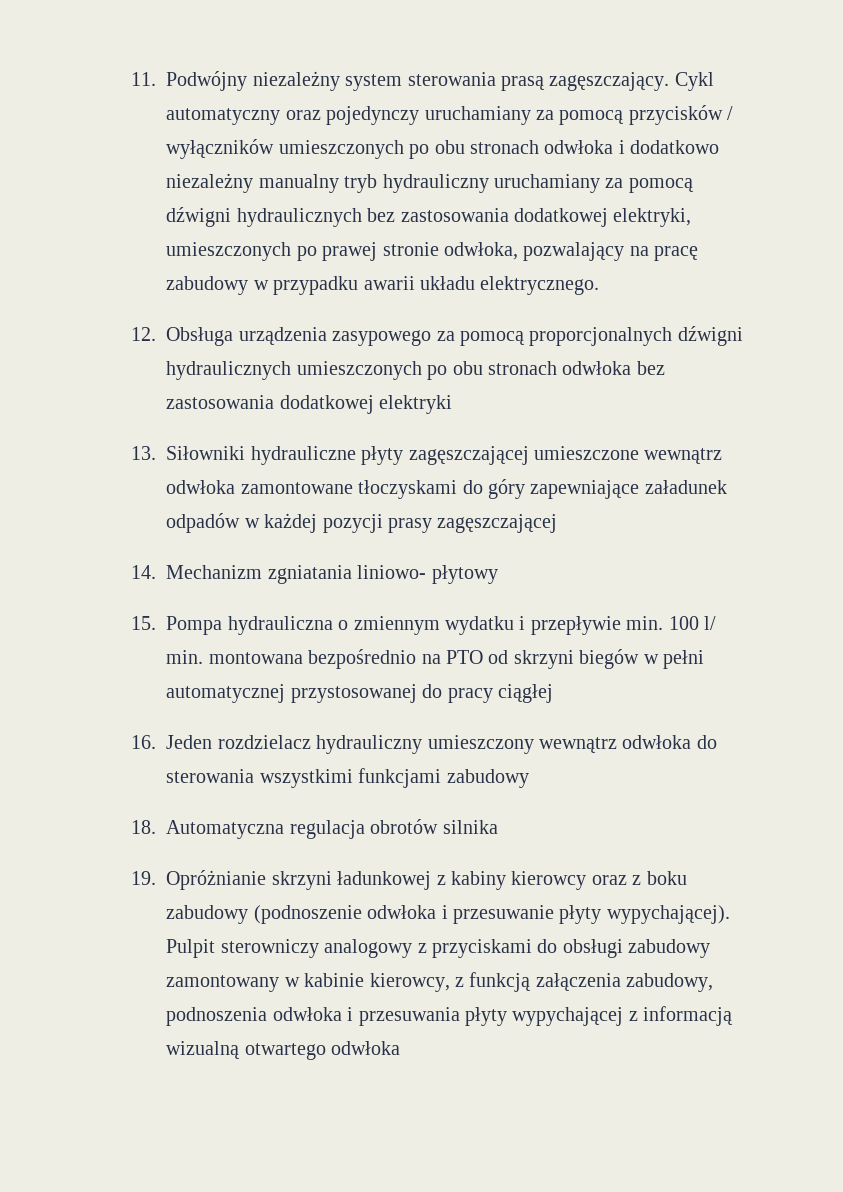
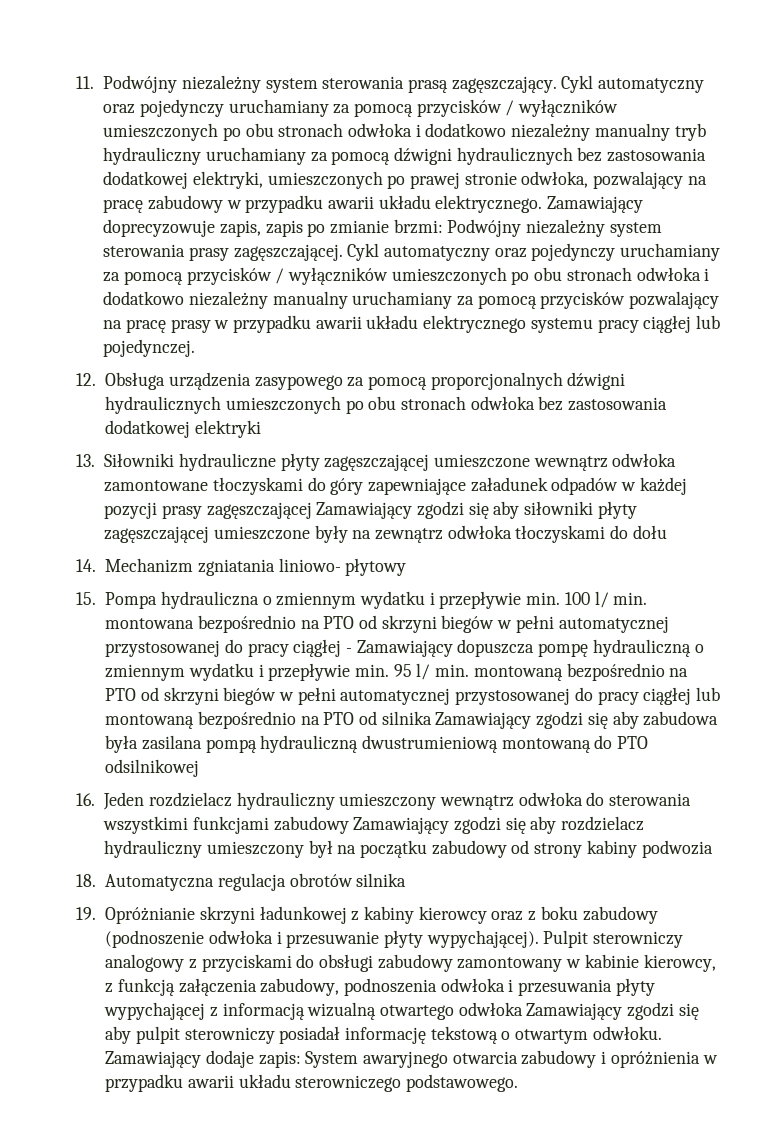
(600, 285) none -> [547,196,644,213] [103,219,662,237] [103,243,721,261] [103,267,710,285] [103,291,720,309] [103,315,721,333] [103,339,196,357] Zamawiający doprecyzowuje zapis, zapis po zmianie brzmi: Podwójny niezależny system sterowania prasy zagęszczającej. Cykl automatyczny oraz pojedynczy uruchamiany za pomocą przycisków / wyłączników umieszczonych po obu stronach odwłoka i dodatkowo niezależny manualny uruchamiany za pomocą przycisków pozwalający na pracę prasy w przypadku awarii układu elektrycznego systemu pracy ciągłej lub pojedynczej.
(558, 523) none -> [316,501,637,519] [104,525,667,543] Zamawiający zgodzi się aby siłowniki płyty zagęszczającej umieszczone były na zewnątrz odwłoka tłoczyskami do dołu
(554, 693) none -> [345,639,704,657] [105,663,689,681] [105,687,721,705] [105,711,719,729] [105,735,649,753] [105,759,200,777] - Zamawiający dopuszcza pompę hydrauliczną o zmiennym wydatku i przepływie min. 95 l/ min. montowaną bezpośrednio na PTO od skrzyni biegów w pełni automatycznej przystosowanej do pracy ciągłej lub montowaną bezpośrednio na PTO od silnika Zamawiający zgodzi się aby zabudowa była zasilana pompą hydrauliczną dwustrumieniową montowaną do PTO odsilnikowej
(529, 778) none -> [353,816,645,834] [104,840,713,858] Zamawiający zgodzi się aby rozdzielacz hydrauliczny umieszczony był na początku zabudowy od strony kabiny podwozia
(401, 1048) none -> [526,1002,699,1020] [105,1026,662,1044] [105,1050,718,1068] [105,1074,518,1092] Zamawiający zgodzi się aby pulpit sterowniczy posiadał informację tekstową o otwartym odwłoku. Zamawiający dodaje zapis: System awaryjnego otwarcia zabudowy i opróżnienia w przypadku awarii układu sterowniczego podstawowego.

